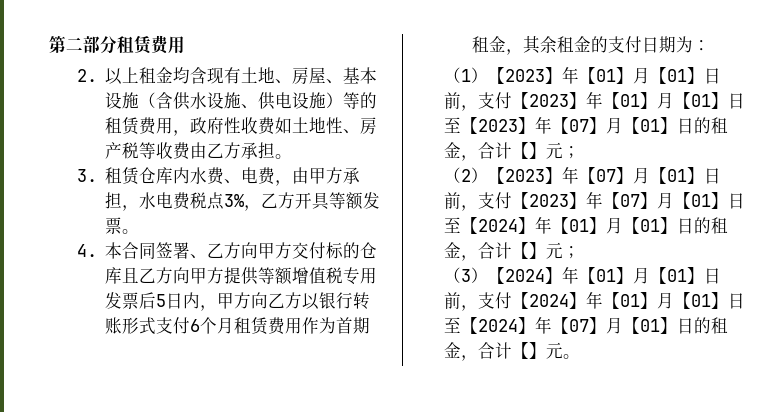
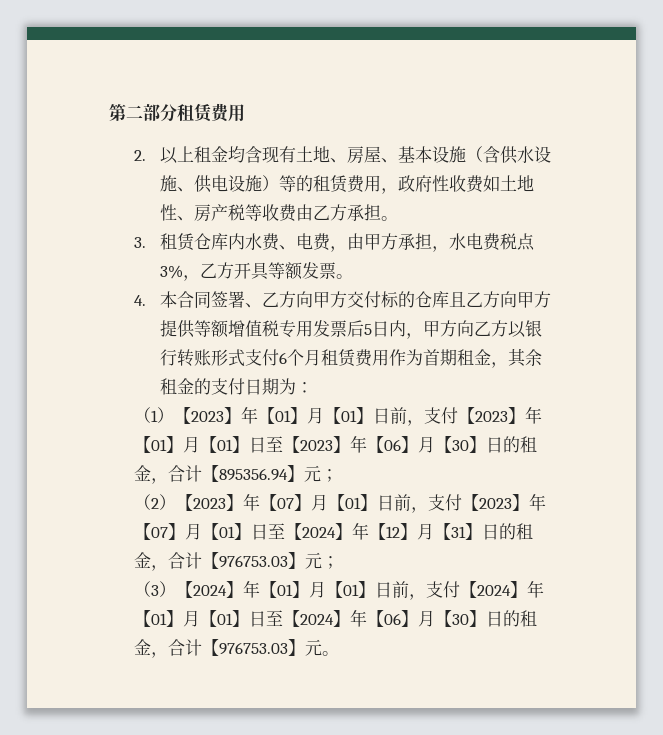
[569,117,729,134] [444,142,530,161] 07】月【01】日的租金，合计【 -> [384,436,538,453] [134,465,289,484] 06】月【30】日的租金，合计【895356.94
[569,217,729,234] [444,242,530,261] 01】月【01】日的租金，合计【 -> [386,523,534,540] [134,552,289,571] 12】月【31】日的租金，合计【976753.03
[569,317,729,334] [444,342,530,361] 07】月【01】日的租金，合计【 -> [384,610,538,627] [134,639,289,658] 06】月【30】日的租金，合计【976753.03

